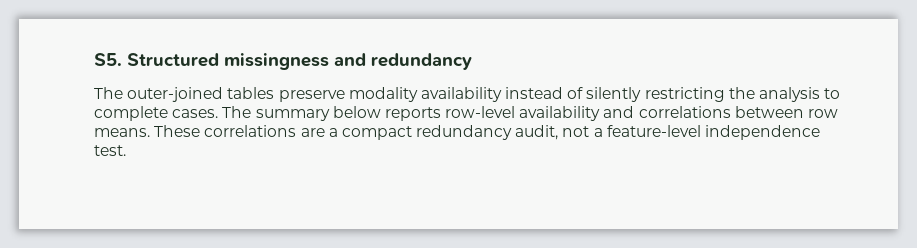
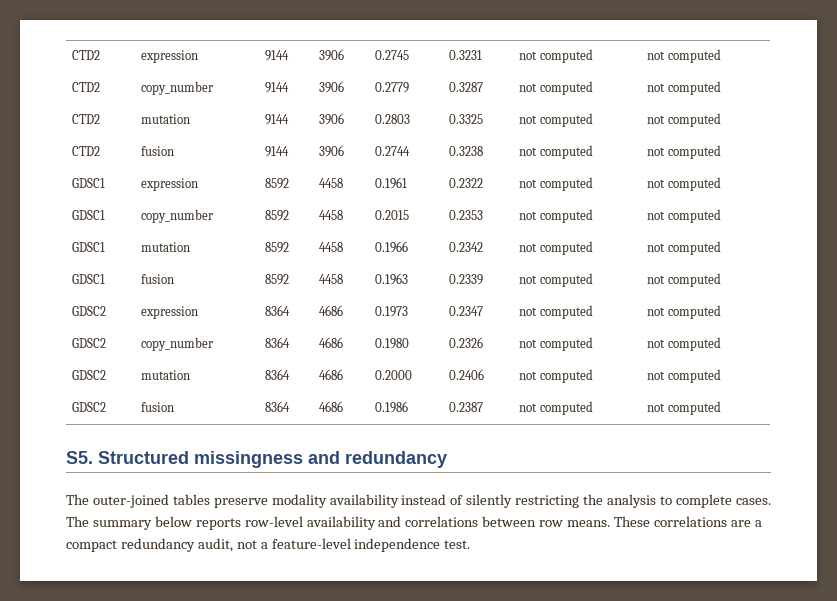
(94, 59) none -> [72,50,101,60] [141,50,199,63] [265,50,290,61] [319,49,345,61] [375,50,410,60] [449,50,483,60] [519,49,593,63] [647,49,721,63] [72,82,101,92] [141,81,215,95] [265,82,290,93] [319,81,345,93] [375,82,410,93] [449,82,484,92] [519,81,593,95] [647,81,721,95] [72,114,101,124] [141,114,191,124] [265,114,290,125] [319,113,345,125] [375,114,411,124] [449,114,484,124] [519,113,593,127] [647,113,721,127] [72,146,101,156] [141,146,175,156] [265,146,290,157] [319,145,345,157] [375,146,411,156] [449,146,484,156] [519,145,593,159] [647,145,721,159] [72,178,106,188] [141,178,199,191] [265,178,290,189] [319,178,344,188] [375,177,408,189] [449,178,484,188] [519,177,593,191] [647,177,721,191] [72,210,106,220] [141,209,215,223] [265,210,290,221] [319,210,344,220] [375,210,410,220] [449,210,484,220] [519,209,593,223] [647,209,721,223] [72,242,106,252] [141,242,191,252] [265,242,290,253] [319,242,344,252] [375,241,409,253] [449,242,484,252] [519,241,593,255] [647,241,721,255] [72,274,106,284] [141,274,175,284] [265,274,290,285] [319,274,344,284] [375,273,409,285] [449,274,484,285] [519,273,593,287] [647,273,721,287] [72,306,107,316] [141,306,199,319] [265,305,291,316] [319,305,344,316] [375,306,409,317] [449,306,484,316] [519,305,593,319] [647,305,721,319] [72,338,107,348] [141,337,215,351] [265,337,291,348] [319,337,344,348] [375,338,410,349] [449,337,484,348] [519,337,593,351] [647,337,721,351] [72,370,107,380] [141,370,191,380] [265,369,291,380] [319,369,344,380] [375,370,413,380] [449,369,485,380] [519,369,593,383] [647,369,721,383] [72,402,107,412] [141,402,175,412] [265,401,291,412] [319,401,344,412] [375,401,409,413] [449,402,484,412] [519,401,593,415] [647,401,721,415] CTD2 | expression | 9144 | 3906 | 0.2745 | 0.3231 | not computed | not computed // CTD2 | copy_number | 9144 | 3906 | 0.2779 | 0.3287 | not computed | not computed // CTD2 | mutation | 9144 | 3906 | 0.2803 | 0.3325 | not computed | not computed // CTD2 | fusion | 9144 | 3906 | 0.2744 | 0.3238 | not computed | not computed // GDSC1 | expression | 8592 | 4458 | 0.1961 | 0.2322 | not computed | not computed // GDSC1 | copy_number | 8592 | 4458 | 0.2015 | 0.2353 | not computed | not computed // GDSC1 | mutation | 8592 | 4458 | 0.1966 | 0.2342 | not computed | not computed // GDSC1 | fusion | 8592 | 4458 | 0.1963 | 0.2339 | not computed | not computed // GDSC2 | expression | 8364 | 4686 | 0.1973 | 0.2347 | not computed | not computed // GDSC2 | copy_number | 8364 | 4686 | 0.1980 | 0.2326 | not computed | not computed // GDSC2 | mutation | 8364 | 4686 | 0.2000 | 0.2406 | not computed | not computed // GDSC2 | fusion | 8364 | 4686 | 0.1986 | 0.2387 | not computed | not computed //

